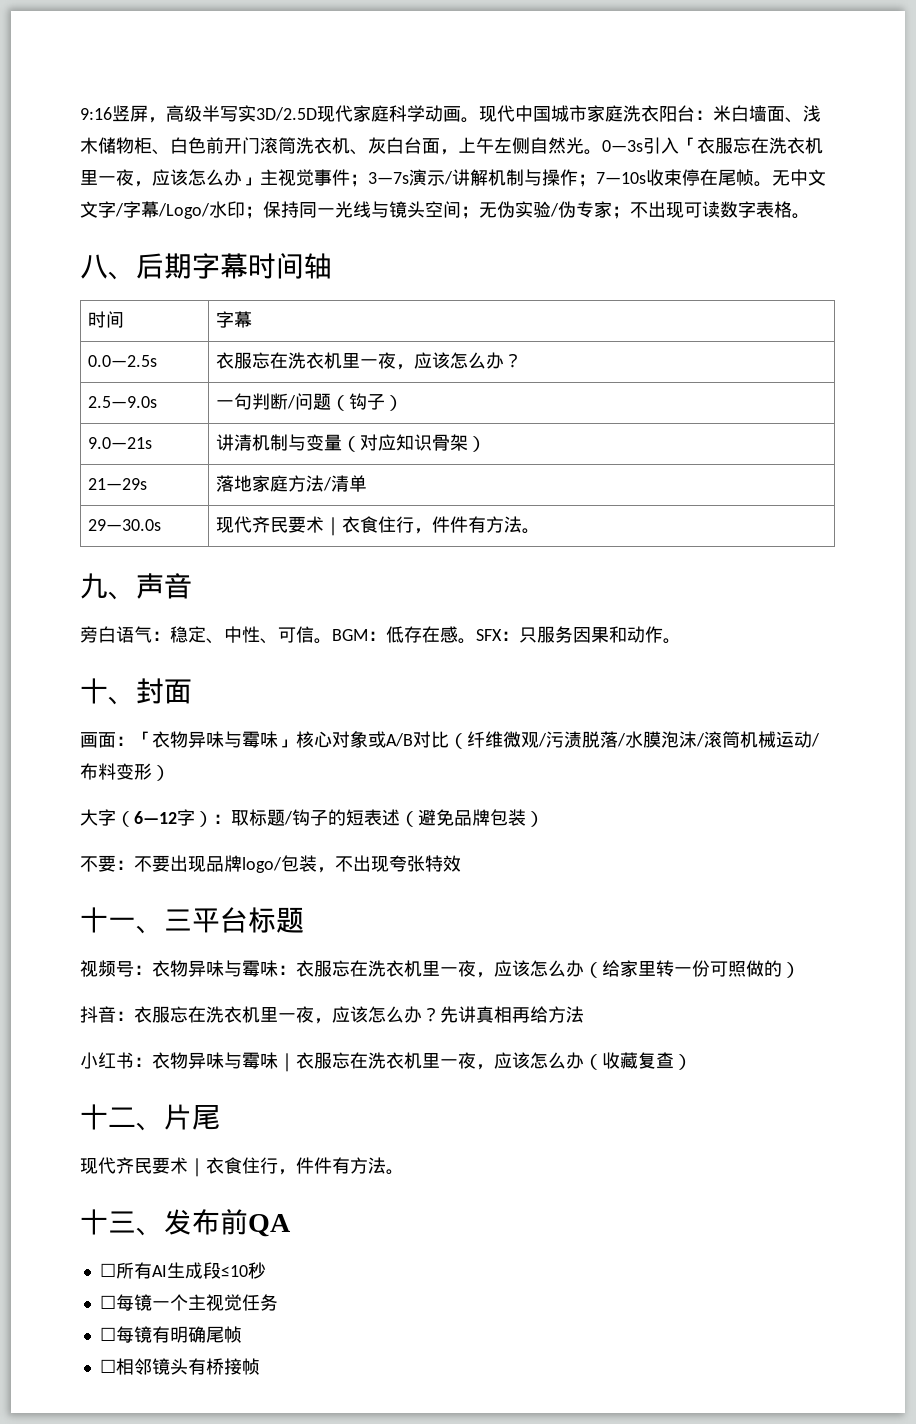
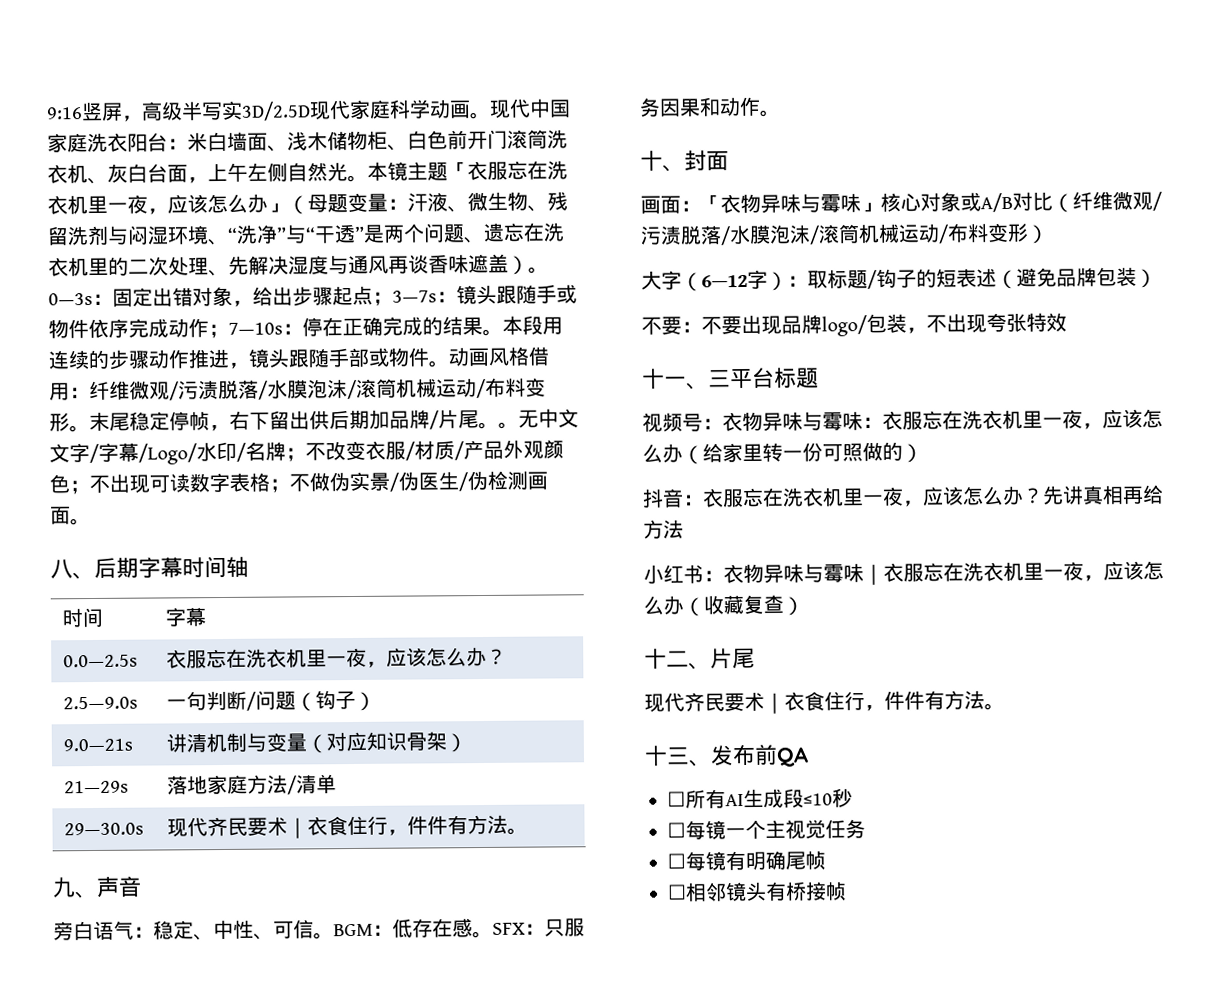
[551,105,587,122] 城市 -> (571, 108) none
[602,137,679,154] 0—3s引入 -> [367,161,448,181] 本镜主题
[260,169,754,187] 主视觉事件；3—7s演示/讲解机制与操作；7—10s收束停在尾帧 -> [287,191,568,215] [47,222,565,246] [48,253,549,277] [48,284,577,307] [48,315,563,339] [48,346,549,370] [49,377,546,401] [49,409,499,433] （母题变量：汗液、微生物、残留洗剂与闷湿环境、“洗净”与“干透”是两个问题、遗忘在洗衣机里的二次处理、先解决湿度与通风再谈香味遮盖）。0—3s：固定出错对象，给出步骤起点；3—7s：镜头跟随手或物件依序完成动作；7—10s：停在正确完成的结果。本段用连续的步骤动作推进，镜头跟随手部或物件。动画风格借用：纤维微观/污渍脱落/水膜泡沫/滚筒机械运动/布料变形。末尾稳定停帧，右下留出供后期加品牌/片尾。
[245,201,612,219] ；保持同一光线与镜头空间；无伪实验/伪专家 -> [236,439,564,462] [49,474,70,494] /名牌；不改变衣服/材质/产品外观颜色
(792, 209) none -> [269,470,548,493] [50,506,71,525] ；不做伪实景/伪医生/伪检测画面

